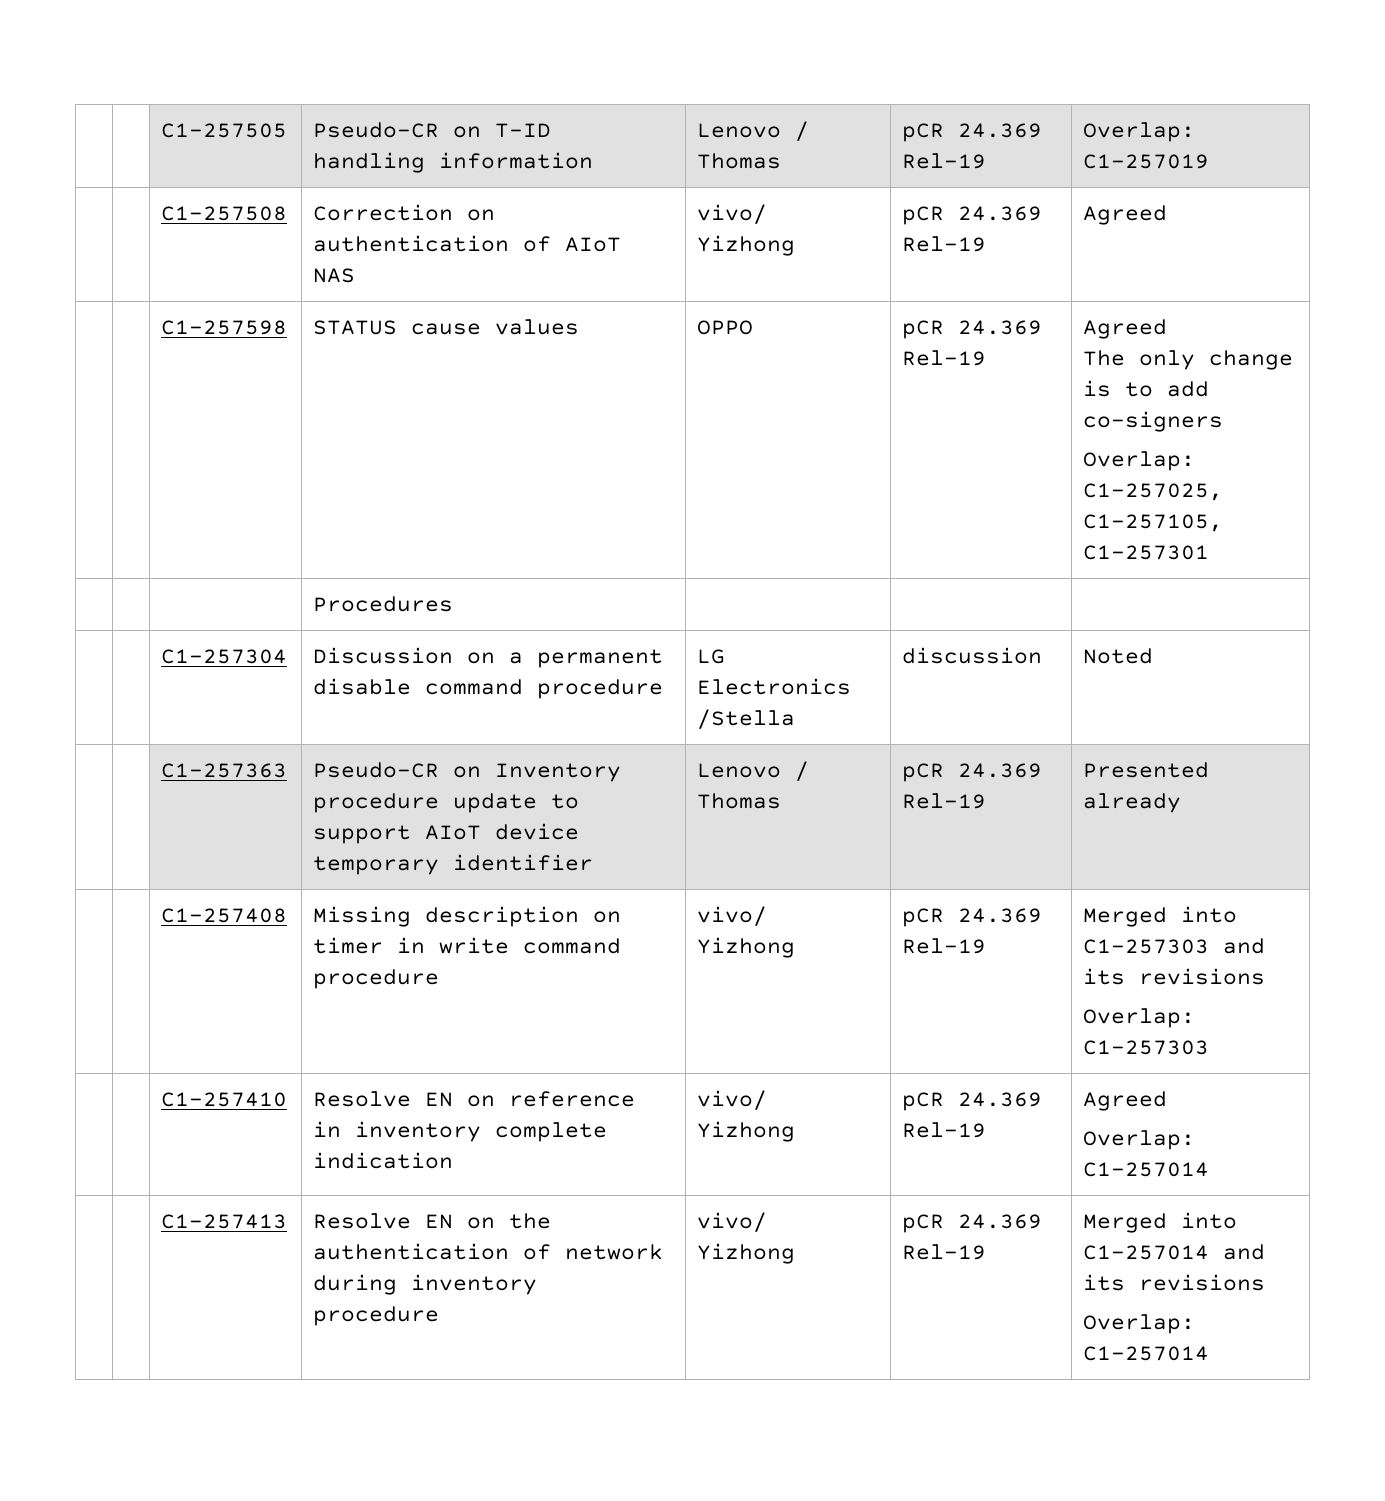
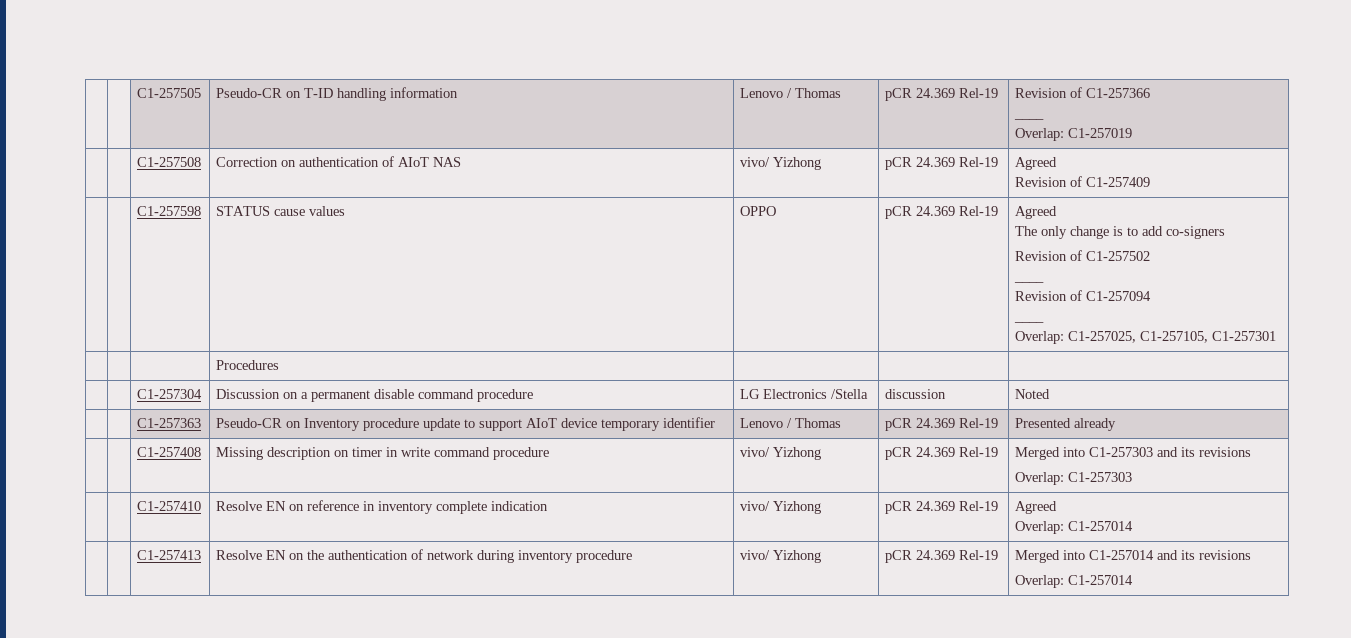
(987, 161) none -> [1015,87,1151,98] [1014,118,1045,120] Revision of C1-257366 // ____ //
(1168, 215) none -> [1015,176,1151,187] // Revision of C1-257409
(1224, 421) none -> [1015,250,1151,261] [1014,281,1045,283] [1015,290,1152,301] [1014,321,1045,323] // Revision of C1-257502 // ____ // Revision of C1-257094 // ____

